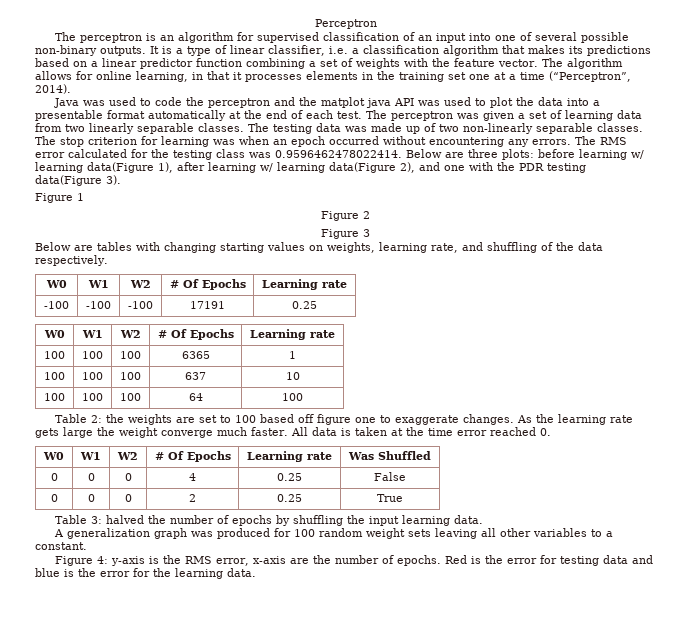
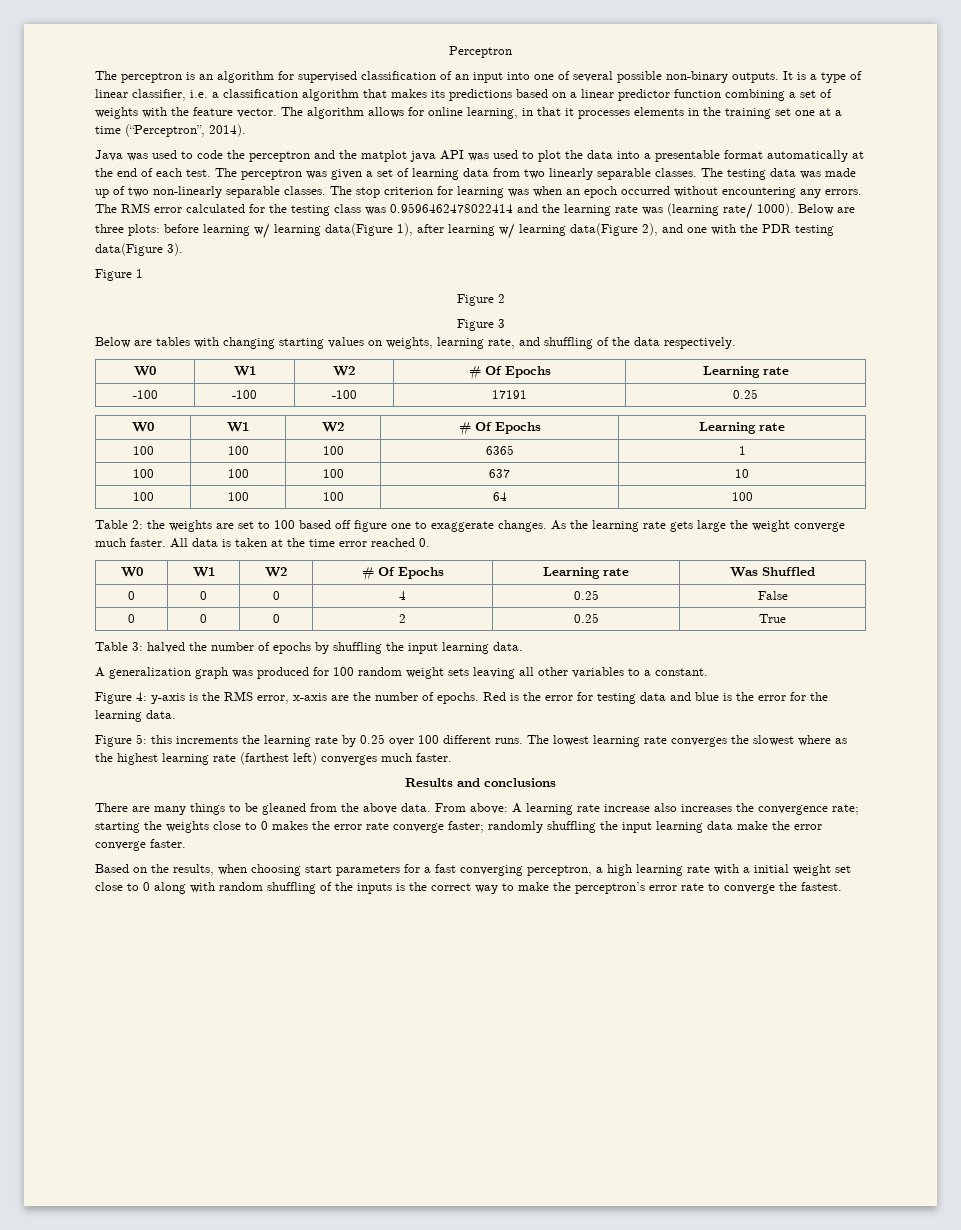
[275,150,402,158] 0.9596462478022414. -> [390,203,794,219] 0.9596462478022414 and the learning rate was (learning rate/ 1000).
(256, 572) none -> [95,734,847,747] [95,752,452,765] [405,778,556,787] [95,803,859,815] [95,821,822,833] [95,839,186,851] [95,864,851,876] [95,882,842,894] // Figure 5: this increments the learning rate by 0.25 over 100 different runs. The lowest learning rate converges the slowest where as the highest learning rate (farthest left) converges much faster. // Results and conclusions // There are many things to be gleaned from the above data. From above: A learning rate increase also increases the convergence rate; starting the weights close to 0 makes the error rate converge faster; randomly shuffling the input learning data make the error converge faster. // Based on the results, when choosing start parameters for a fast converging perceptron, a high learning rate with a initial weight set close to 0 along with random shuffling of the inputs is the correct way to make the perceptron’s error rate to converge the fastest.

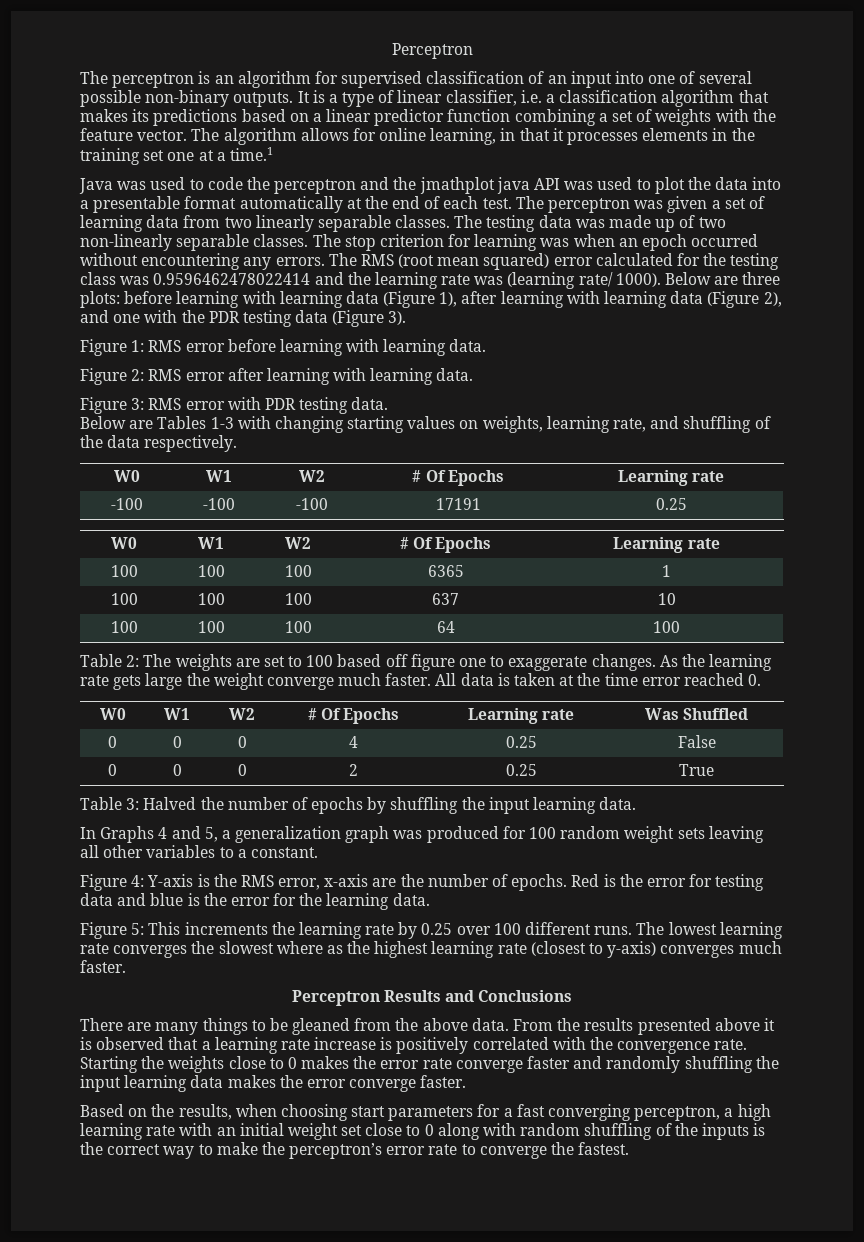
[95,124,246,137] time (“Perceptron”, 2014). -> [229,147,273,161] time.1
[361,150,407,162] matplot -> [419,177,495,194] jmathplot
(150, 208) none -> [398,253,550,270] (root mean squared)
[254,223,638,239] w/ learning data(Figure 1), after learning w/ learning data(Figure -> [242,291,760,308] with learning data (Figure 1), after learning with learning data (Figure
[95,243,163,256] data(Figure -> [295,310,385,327] data (Figure
[136,269,143,278] [456,294,505,306] [456,319,505,331] [95,337,190,348] 1 // Figure 2 // Figure 3 // Below are tables -> [131,339,487,356] [80,368,474,385] [80,397,389,414] [80,416,234,429] 1: RMS error before learning with learning data. // Figure 2: RMS error after learning with learning data. // Figure 3: RMS error with PDR testing data. // Below are Tables 1-3
[147,520,165,529] the -> [143,654,172,667] The
[147,642,185,653] halved -> [143,797,197,810] Halved
[95,667,105,677] A -> [80,826,231,843] In Graphs 4 and 5, a
[151,693,185,704] y-axis -> [147,874,194,887] Y-axis
[151,735,172,744] this -> [148,922,181,935] This
[240,752,317,765] (farthest left) -> [530,941,657,958] (closest to y-axis)
(452, 757) none -> [291,990,380,1006] Perceptron
[484,778,556,787] conclusions -> [478,990,573,1002] Conclusions
[470,803,859,815] [95,822,140,833] above: A learning rate increase also increases the convergence rate; starting -> [557,1018,775,1035] [80,1037,748,1054] [80,1056,138,1073] the results presented above it is observed that a learning rate increase is positively correlated with the convergence rate. Starting
[448,821,484,833] faster; -> [527,1056,603,1069] faster and
[737,821,768,830] make -> [227,1075,276,1088] makes
[743,867,750,873] a -> [216,1127,236,1136] an

